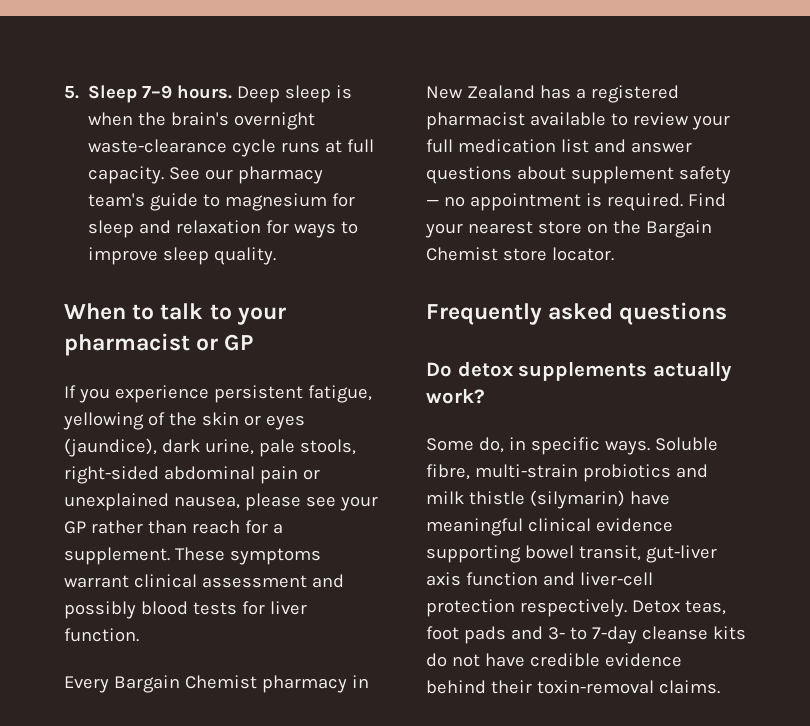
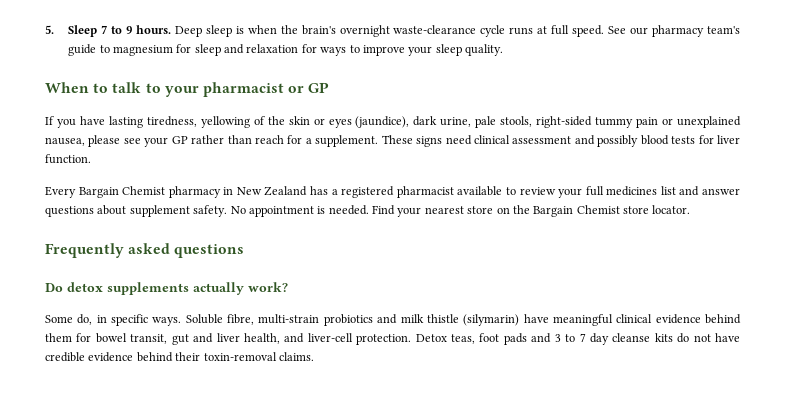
[142,85,173,99] 7–9 -> [101,25,132,34] 7 to 9
[88,166,165,184] capacity. -> [572,25,605,37] speed.
(159, 256) none -> [408,46,433,56] your
[114,385,372,403] experience persistent fatigue, -> [79,116,197,128] have lasting tiredness,
[163,466,255,480] abdominal -> [595,117,634,128] tummy
[229,548,321,565] [64,575,129,588] symptoms warrant -> [416,135,472,147] signs need
[457,139,556,153] medication -> [606,186,658,196] medicines
[678,166,731,184] [426,196,465,207] safety — no -> [193,205,246,217] safety. No
[606,193,683,211] required. -> [328,205,369,215] needed.
[426,545,717,563] [426,572,653,586] [426,599,627,617] supporting bowel transit, gut-liver axis function and liver-cell protection respectively. -> [705,314,742,324] [45,333,412,345] behind them for bowel transit, gut and liver health, and liver-cell protection.
[547,626,637,644] 3- to 7-day -> [554,333,609,345] 3 to 7 day

